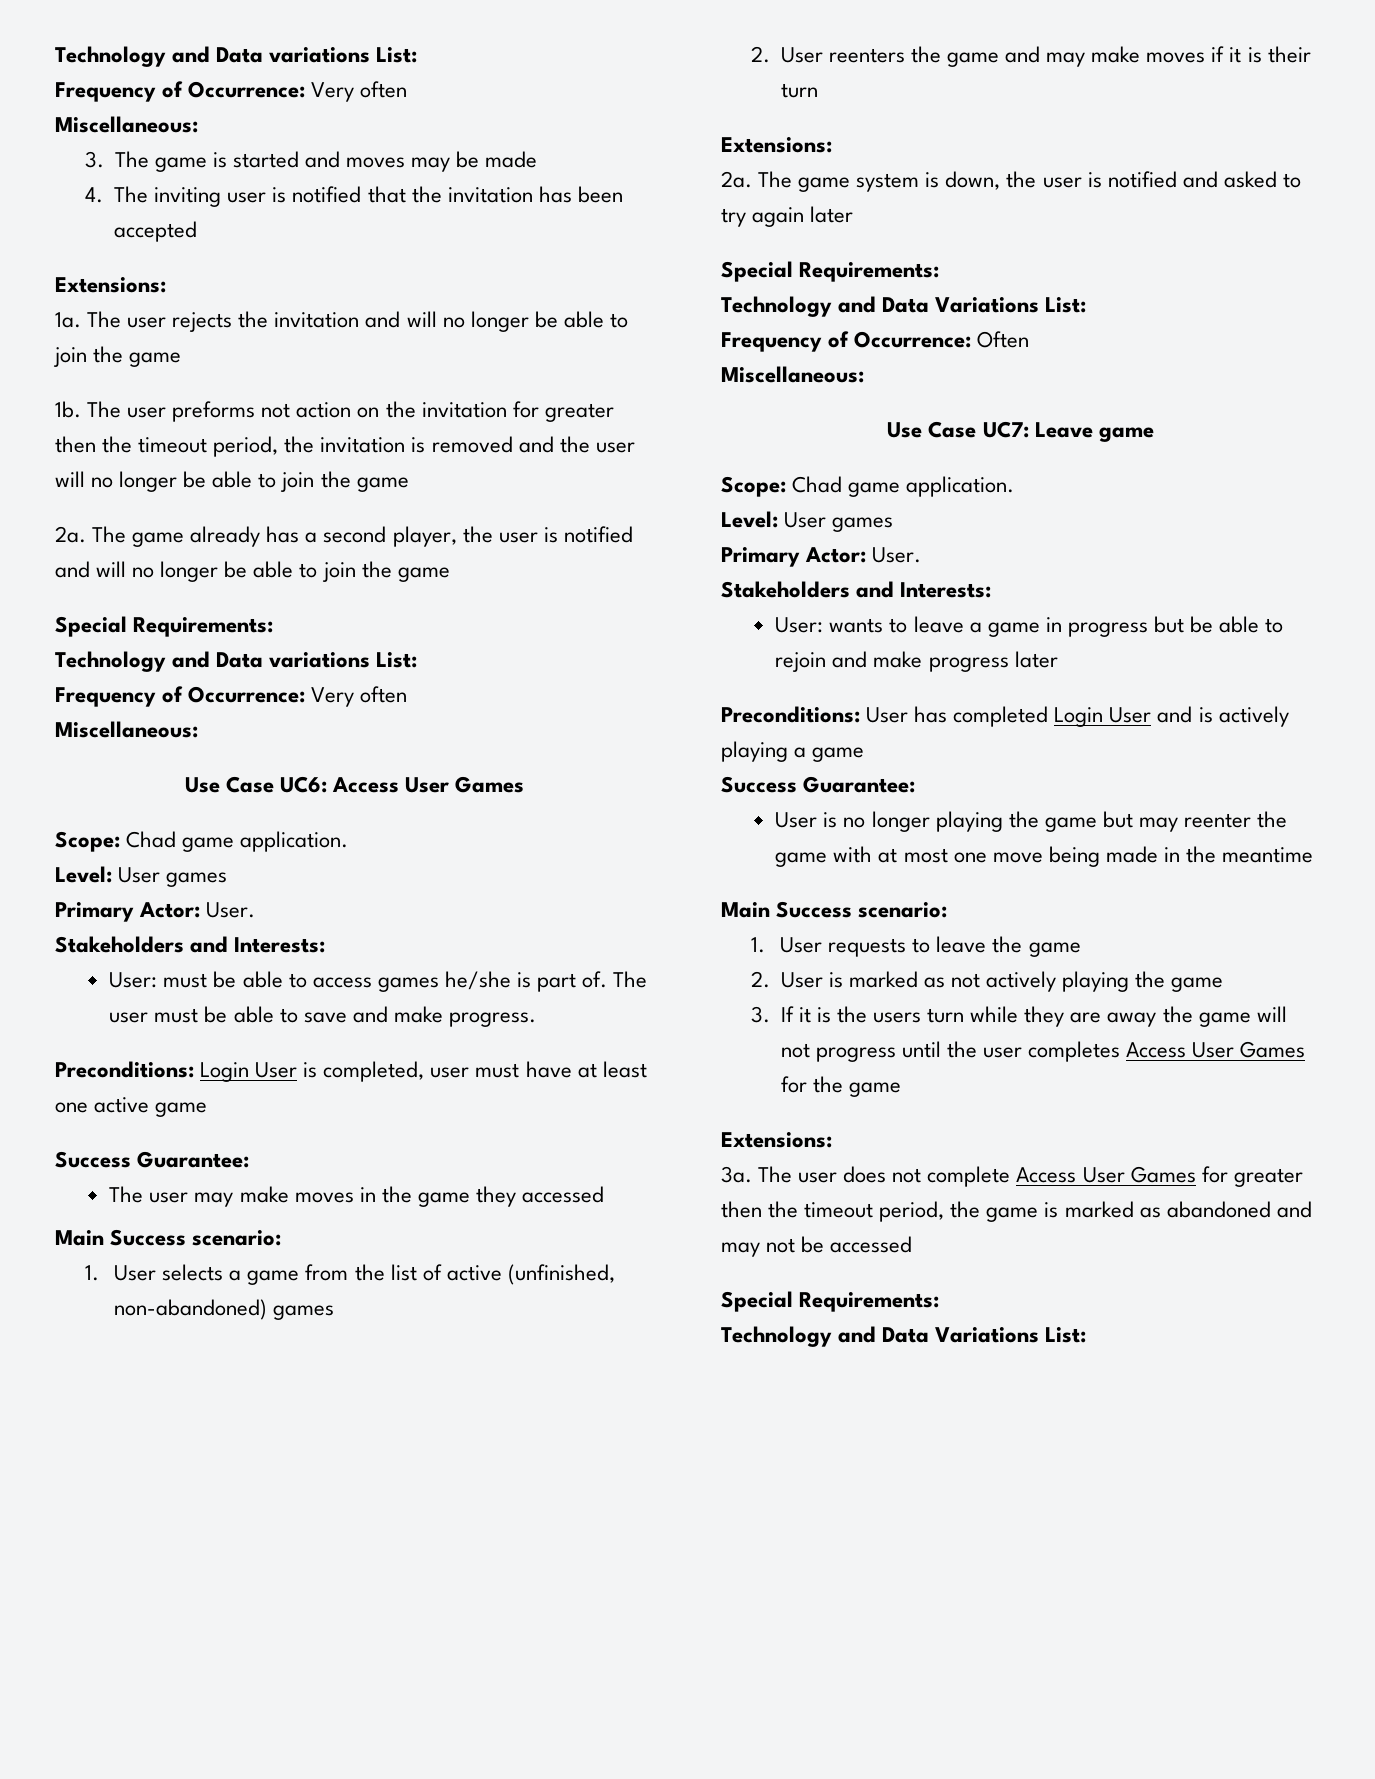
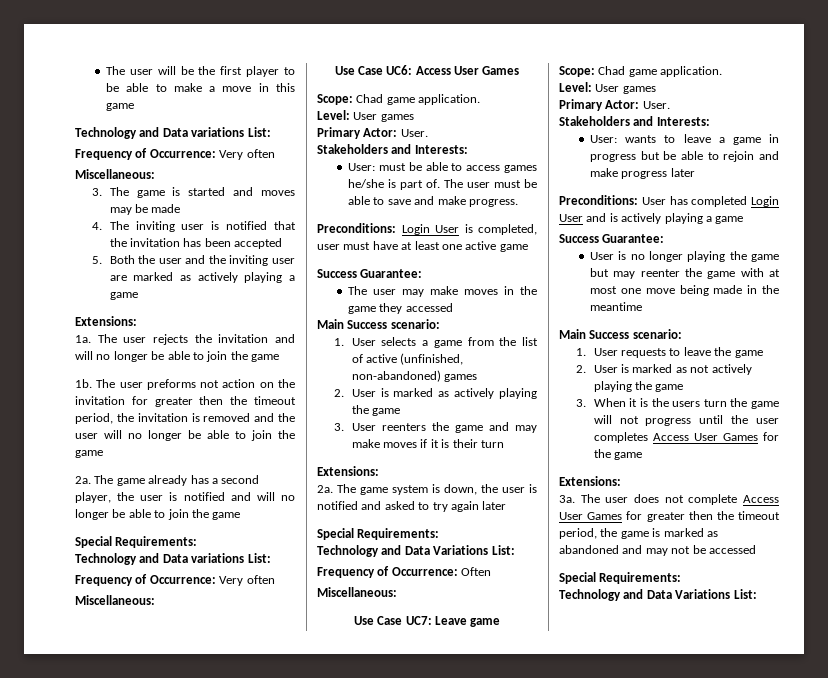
(55, 56) none -> [106,66,295,77] [106,83,295,92] [106,103,135,111] The user will be the first player to be able to make a move in this game //
(198, 231) none -> [92,255,295,266] [109,272,295,283] [109,292,138,300] // 5. Both the user and the inviting user are marked as actively playing a game
(823, 55) none -> [380,388,537,399] [351,405,401,416] [334,423,376,431] is marked as actively playing the game // 3. User
[780,1006,794,1022] If -> [593,398,626,407] When
[970,1006,1157,1027] while they are away -> (727, 403) none

